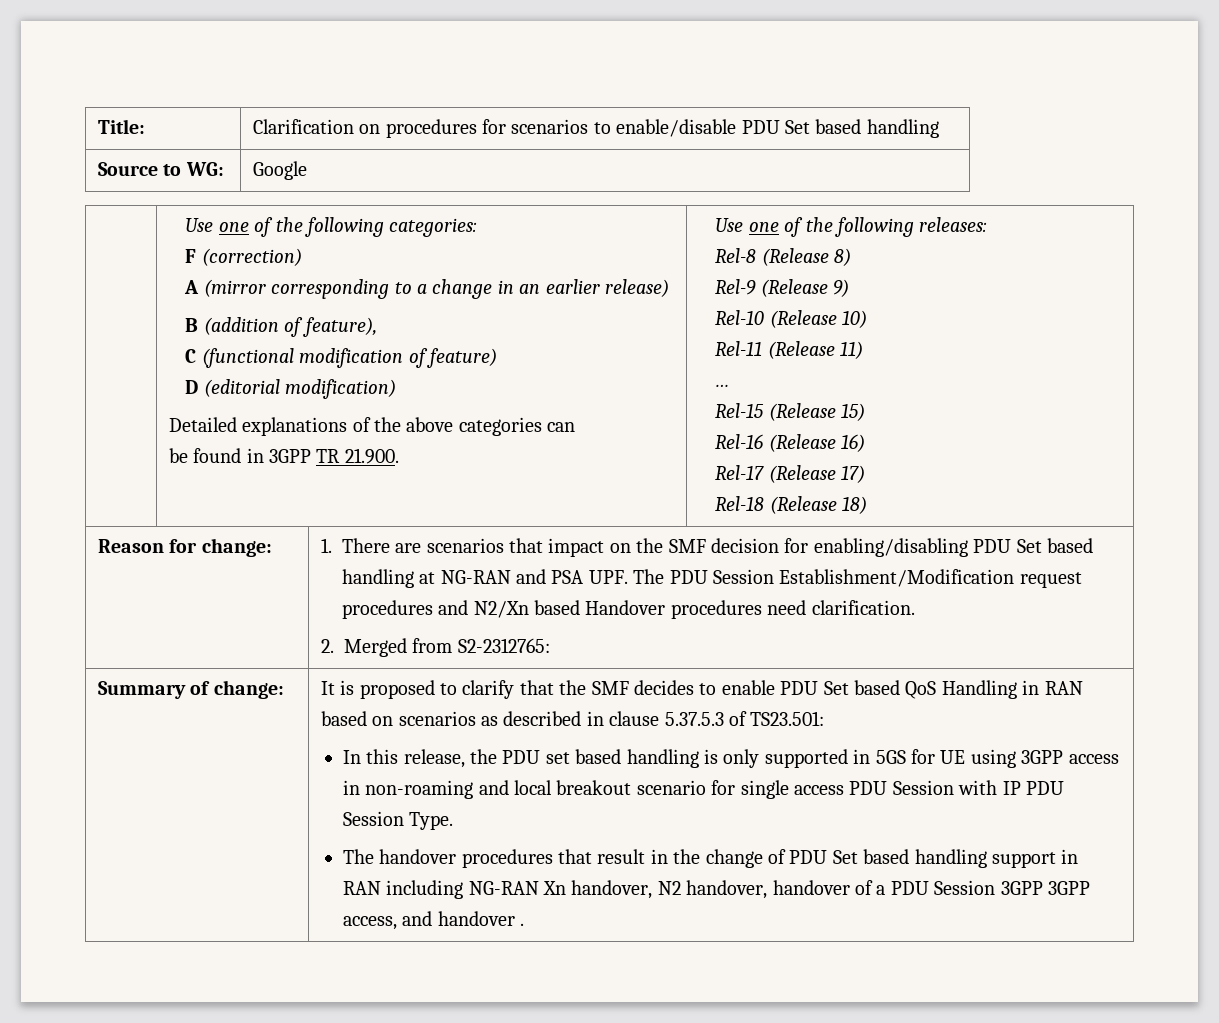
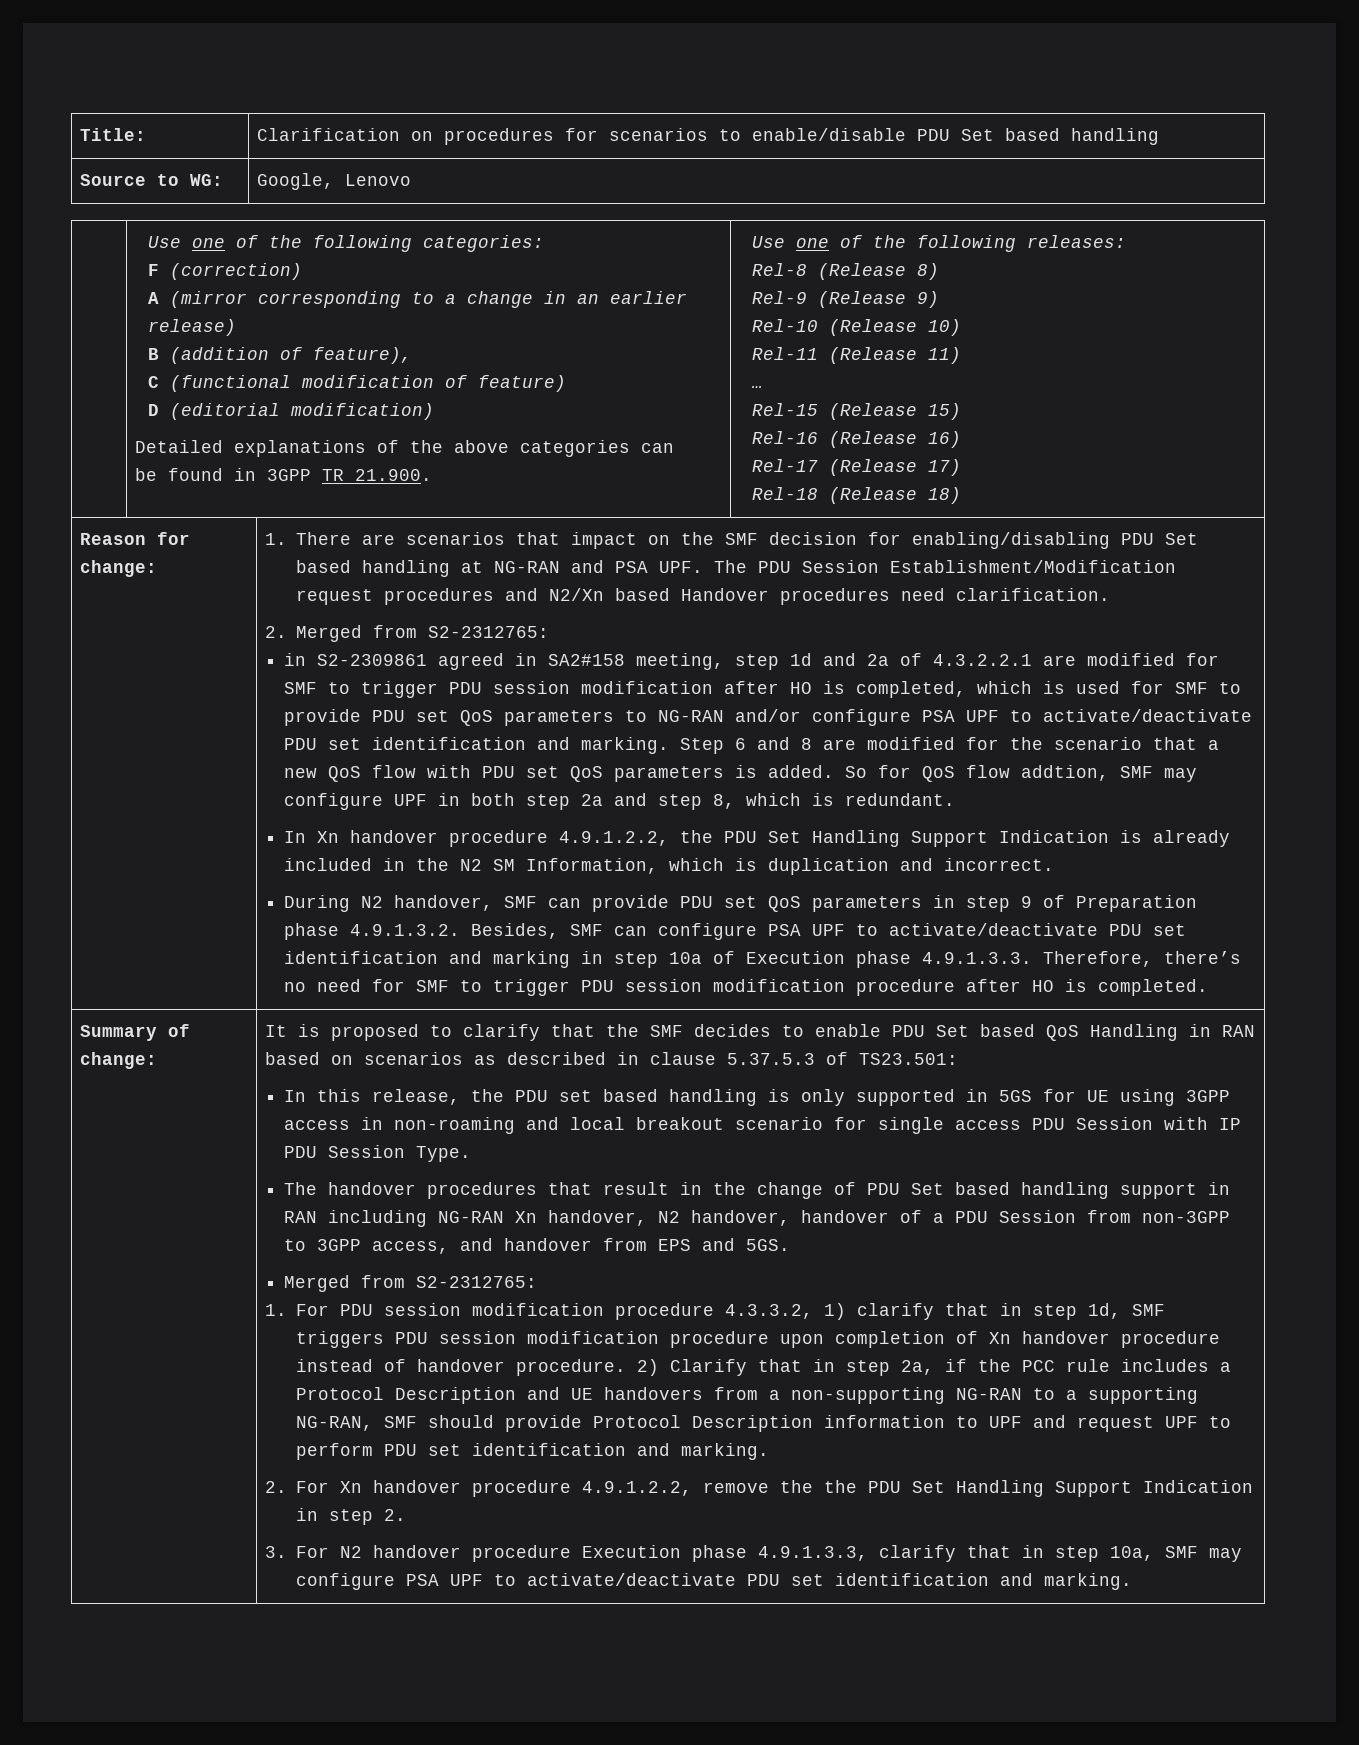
[252,161,307,180] Google -> [256,173,411,190] Google, Lenovo
(550, 645) none -> [284,653,1220,670] [284,681,1242,698] [284,709,1253,726] [284,737,1220,754] [284,765,1198,782] [284,793,956,810] [284,830,1231,847] [284,858,1055,875] [284,895,1198,912] [284,923,1187,940] [284,951,1242,968] [284,979,1209,996] // in S2-2309861 agreed in SA2#158 meeting, step 1d and 2a of 4.3.2.2.1 are modified for SMF to trigger PDU session modification after HO is completed, which is used for SMF to provide PDU set QoS parameters to NG-RAN and/or configure PSA UPF to activate/deactivate PDU set identification and marking. Step 6 and 8 are modified for the scenario that a new QoS flow with PDU set QoS parameters is added. So for QoS flow addtion, SMF may configure UPF in both step 2a and step 8, which is redundant. // In Xn handover procedure 4.9.1.2.2, the PDU Set Handling Support Indication is already included in the N2 SM Information, which is duplication and incorrect. // During N2 handover, SMF can provide PDU set QoS parameters in step 9 of Preparation phase 4.9.1.3.2. Besides, SMF can configure PSA UPF to activate/deactivate PDU set identification and marking in step 10a of Execution phase 4.9.1.3.3. Therefore, there’s no need for SMF to trigger PDU session modification procedure after HO is completed.
[1000,881,1043,895] 3GPP -> [1087,1210,1231,1223] [284,1239,307,1251] from non-3GPP to
[519,923,524,926] . -> [603,1238,791,1251] [284,1275,538,1292] [264,1303,1165,1320] [295,1331,1220,1348] [295,1359,1231,1376] [295,1387,1198,1404] [295,1415,1231,1432] [295,1443,769,1460] [264,1480,1253,1497] [295,1508,406,1525] [264,1545,1242,1562] [295,1573,1132,1590] from EPS and 5GS. // Merged from S2-2312765: // 1. For PDU session modification procedure 4.3.3.2, 1) clarify that in step 1d, SMF triggers PDU session modification procedure upon completion of Xn handover procedure instead of handover procedure. 2) Clarify that in step 2a, if the PCC rule includes a Protocol Description and UE handovers from a non-supporting NG-RAN to a supporting NG-RAN, SMF should provide Protocol Description information to UPF and request UPF to perform PDU set identification and marking. // 2. For Xn handover procedure 4.9.1.2.2, remove the the PDU Set Handling Support Indication in step 2. // 3. For N2 handover procedure Execution phase 4.9.1.3.3, clarify that in step 10a, SMF may configure PSA UPF to activate/deactivate PDU set identification and marking.

